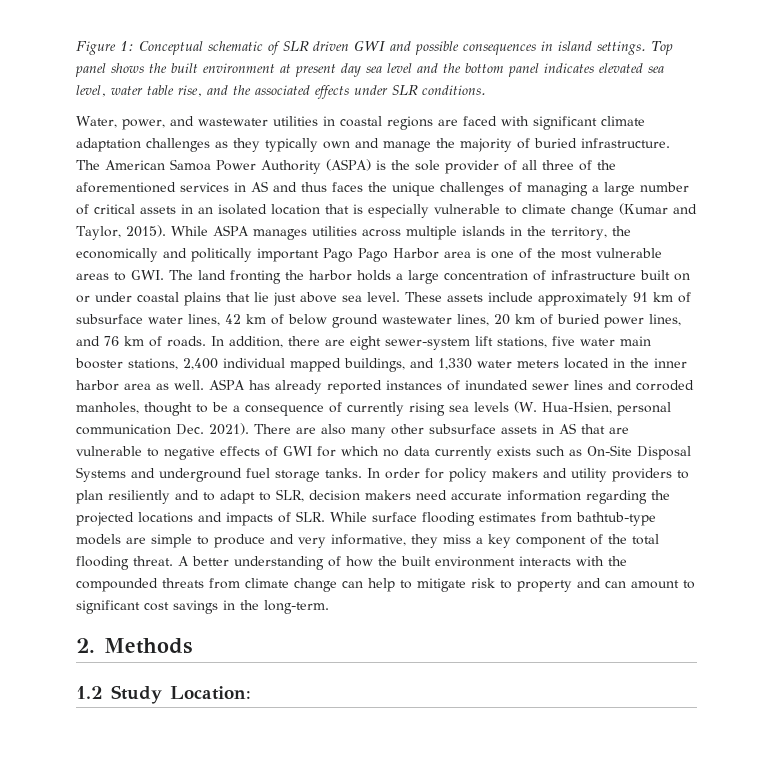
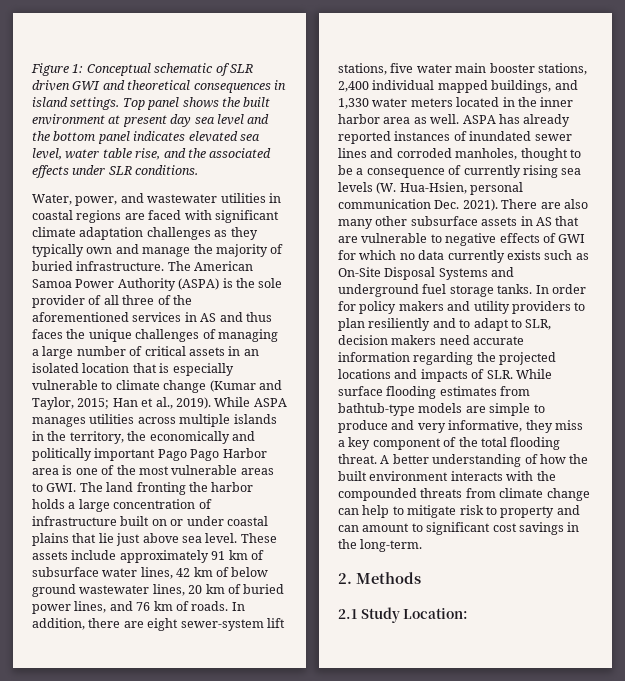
[415,41,459,55] possible -> [127,80,191,90] theoretical
[125,225,166,237] 2015). -> [77,397,211,409] 2015; Han et al., 2019).
[76,686,103,699] 1.2 -> [338,609,357,619] 2.1

